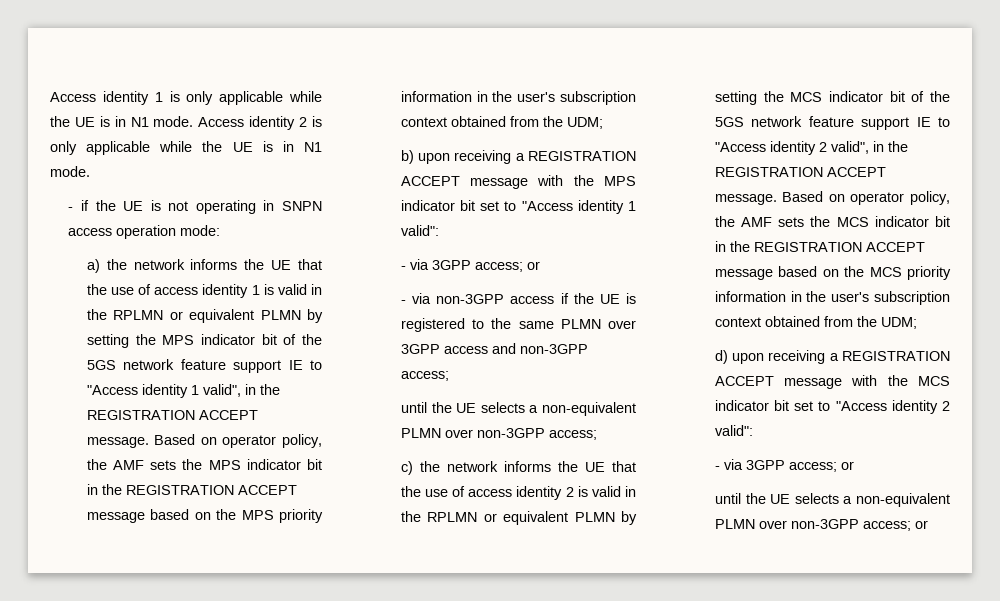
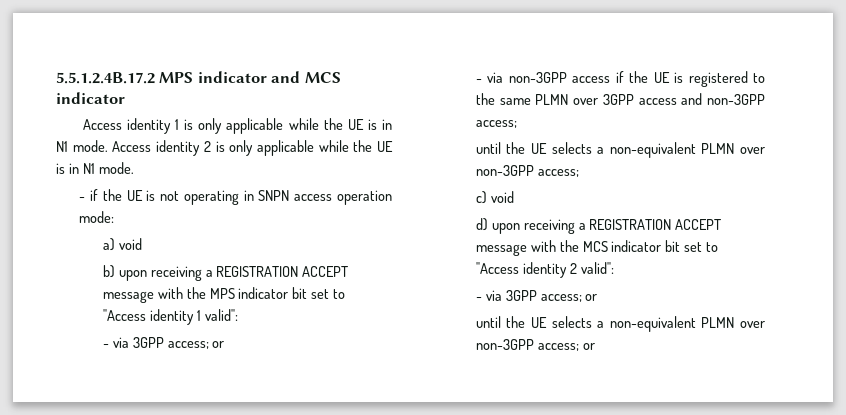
(50, 97) none -> [56,71,341,84] [56,92,125,104] 5.5.1.2.4B.17.2 MPS indicator and MCS indicator //
[106,259,322,270] [86,284,322,298] [86,309,323,323] [86,334,322,348] [86,359,322,373] [86,384,280,398] [86,410,258,420] [86,434,322,448] [86,459,322,470] [86,484,297,495] [86,509,323,523] [400,91,636,105] [400,116,603,129] the network informs the UE that the use of access identity 1 is valid in the RPLMN or equivalent PLMN by setting the MPS indicator bit of the 5GS network feature support IE to "Access identity 1 valid", in the REGISTRATION ACCEPT message. Based on operator policy, the AMF sets the MPS indicator bit in the REGISTRATION ACCEPT message based on the MPS priority information in the user's subscription context obtained from the UDM; -> [118,238,142,250] void
[419,461,636,472] [400,486,636,500] [400,511,637,525] [714,91,950,105] [714,116,950,130] [714,141,908,155] [714,167,886,177] [714,191,950,205] [714,216,950,227] [714,241,925,252] [714,266,951,280] [714,291,950,305] [714,316,917,329] the network informs the UE that the use of access identity 2 is valid in the RPLMN or equivalent PLMN by setting the MCS indicator bit of the 5GS network feature support IE to "Access identity 2 valid", in the REGISTRATION ACCEPT message. Based on operator policy, the AMF sets the MCS indicator bit in the REGISTRATION ACCEPT message based on the MCS priority information in the user's subscription context obtained from the UDM; -> [490,191,514,203] void

